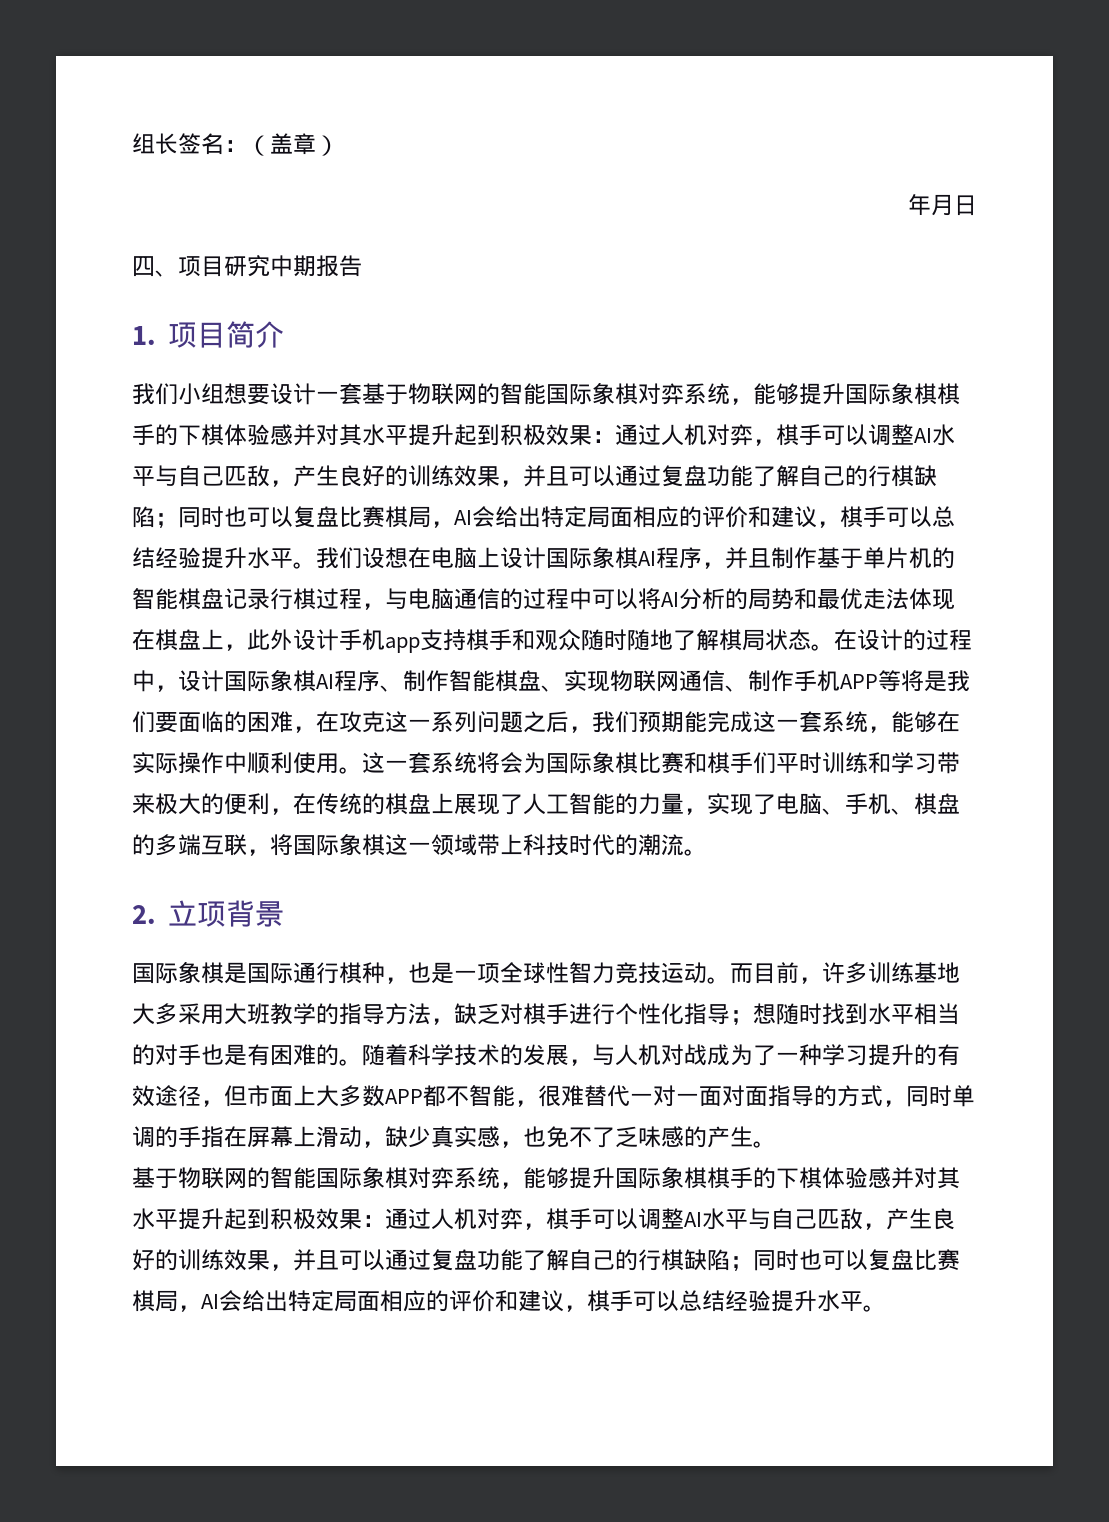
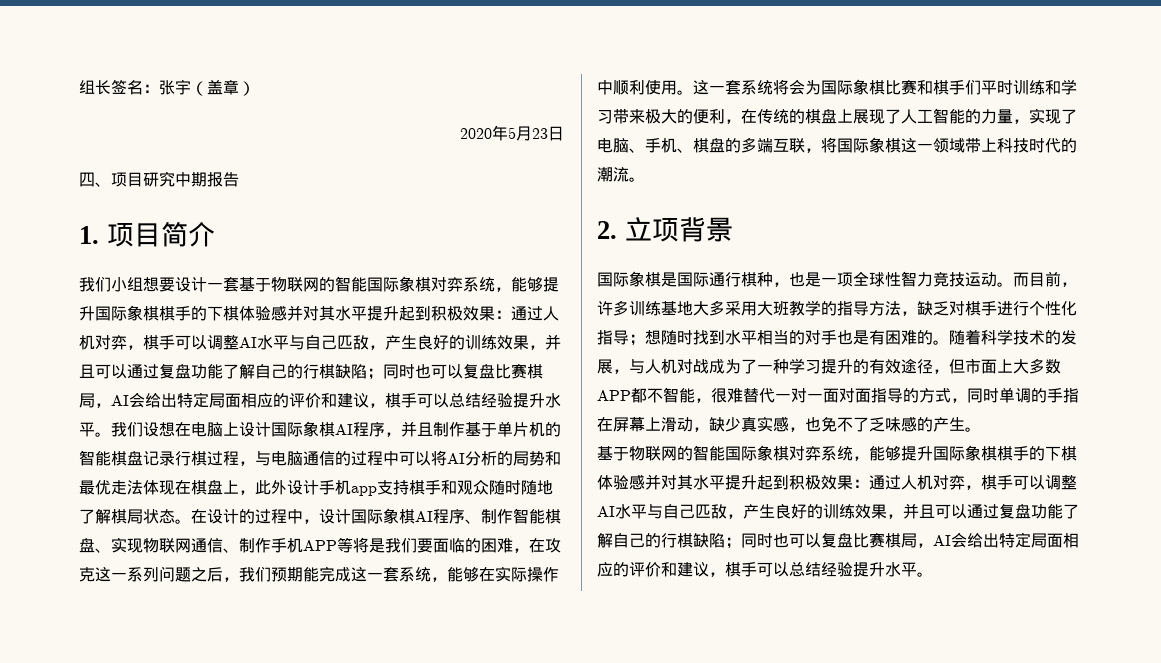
(247, 146) none -> [159,79,191,95] 张宇
[908,194,954,216] 年月 -> [460,125,548,141] 2020年5月23

